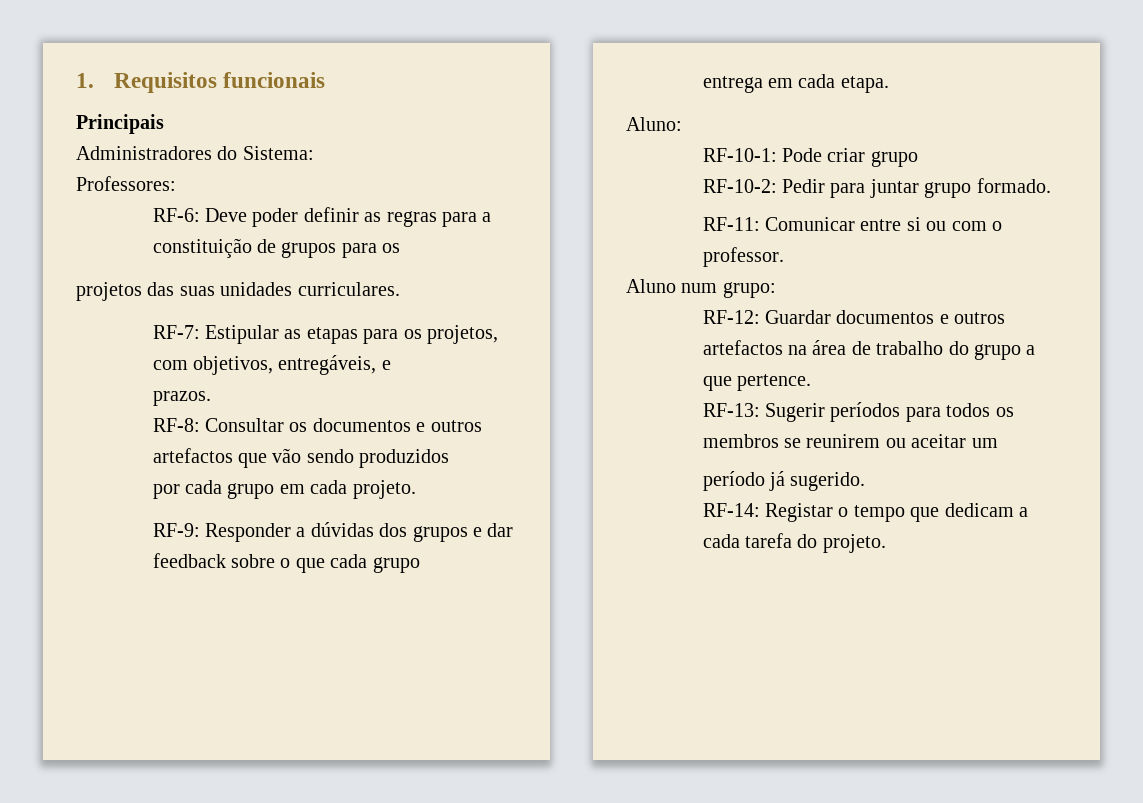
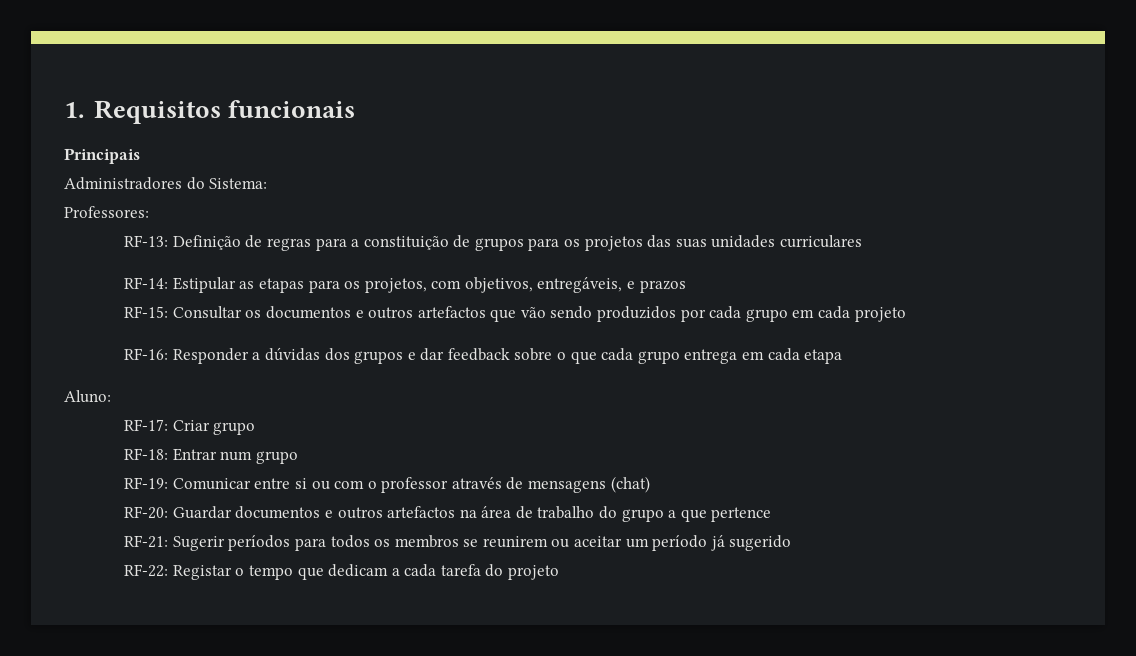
[152,207,382,227] RF-6: Deve poder definir as -> [124,235,263,250] RF-13: Definição de
(401, 248) // -> (581, 243) none
[297,282,400,296] [152,325,200,339] curriculares. // RF-7: -> [779,235,862,248] [124,277,169,289] curriculares // RF-14:
[152,391,211,406] [152,418,200,432] // prazos. // RF-8: -> [639,280,686,293] [124,306,169,318] prazos // RF-15:
(450, 458) // -> (677, 314) none
[352,480,416,499] [152,523,200,537] projeto. // RF-9: -> [854,307,906,322] [124,348,169,360] projeto // RF-16:
(420, 565) // -> (680, 357) none
[840,76,889,93] etapa. -> [804,349,843,364] etapa
[702,148,918,167] [702,178,1051,198] [702,217,760,231] RF-10-1: Pode criar grupo // RF-10-2: Pedir para juntar grupo formado. // RF-11: -> [124,419,256,435] [124,448,298,464] [124,477,169,489] RF-17: Criar grupo // RF-18: Entrar num grupo // RF-19:
[702,247,784,267] [626,279,776,298] [702,310,760,324] professor. // Aluno num grupo: // RF-12: -> [381,476,650,493] [124,506,169,519] professor através de mensagens (chat) // RF-20:
[736,374,811,391] [702,403,760,417] pertence. // RF-13: -> [711,507,772,522] [124,535,169,548] pertence // RF-21:
(998, 443) // -> (649, 543) none
[790,472,866,491] [702,503,760,517] sugerido. // RF-14: -> [729,535,792,551] [124,564,169,577] sugerido // RF-22:
[822,534,886,553] projeto. -> [508,565,560,580] projeto

